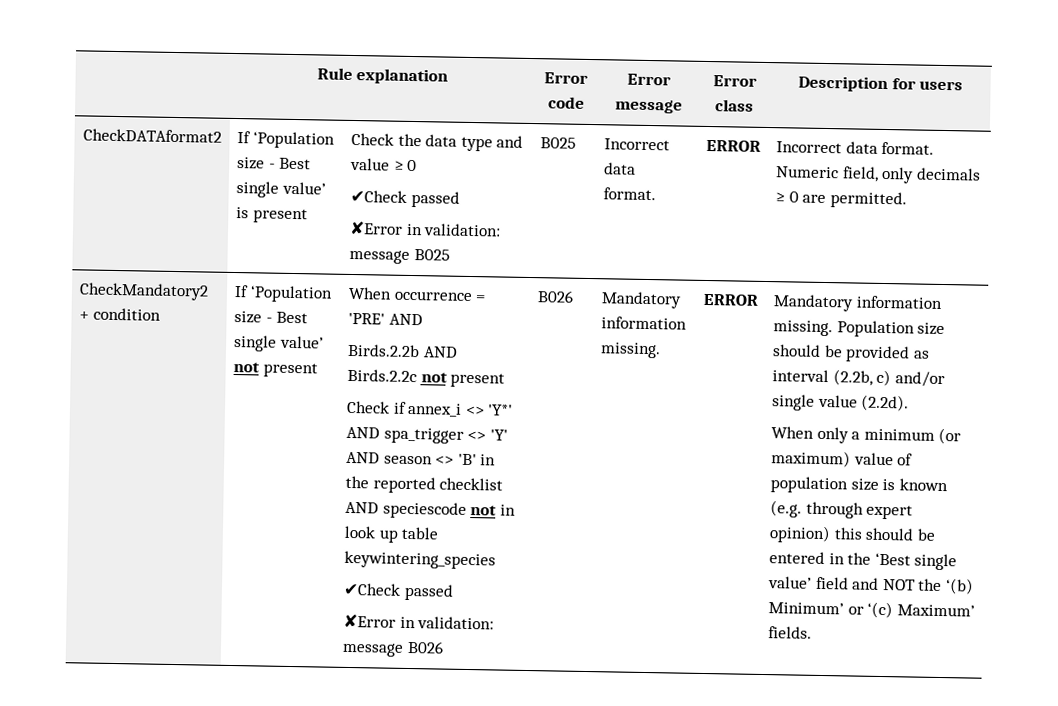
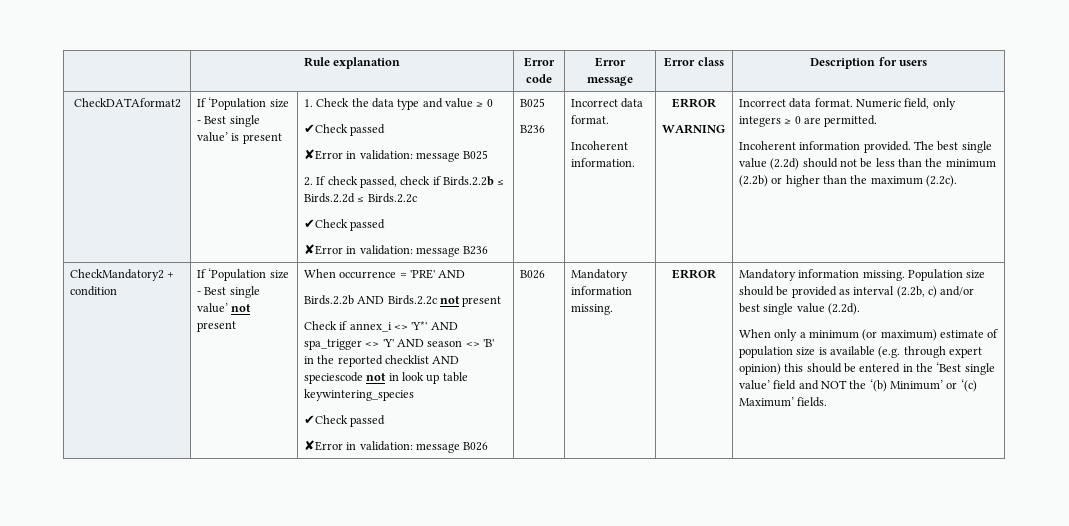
(308, 216) none -> [303,99,313,107] 1.
[539,137,576,149] [603,138,670,151] [603,162,636,175] [602,187,656,201] [706,139,761,152] | B025 | Incorrect data format. | ERROR -> [303,176,505,188] [303,193,417,203] [303,219,386,231] [303,244,489,257] [519,98,545,108] [519,125,545,134] [570,98,644,108] [570,115,609,124] [570,141,628,150] [570,158,635,167] [672,98,716,108] [661,124,725,134] // 2. If check passed, check if Birds.2.2b ≤ Birds.2.2d ≤ Birds.2.2c // ✔Check passed // ✘Error in validation: message B236 | B025 // B236 | Incorrect data format. // Incoherent information. | ERROR // WARNING
[915,167,981,181] decimals -> [738,116,781,127] integers
(907, 200) none -> [738,141,992,153] [738,158,996,170] [738,175,958,187] // Incoherent information provided. The best single value (2.2d) should not be less than the minimum (2.2b) or higher than the maximum (2.2c).
(945, 379) none -> [738,303,760,313] best
[853,452,894,466] value -> [940,330,985,338] estimate
[898,478,948,492] known -> [829,346,875,356] available

